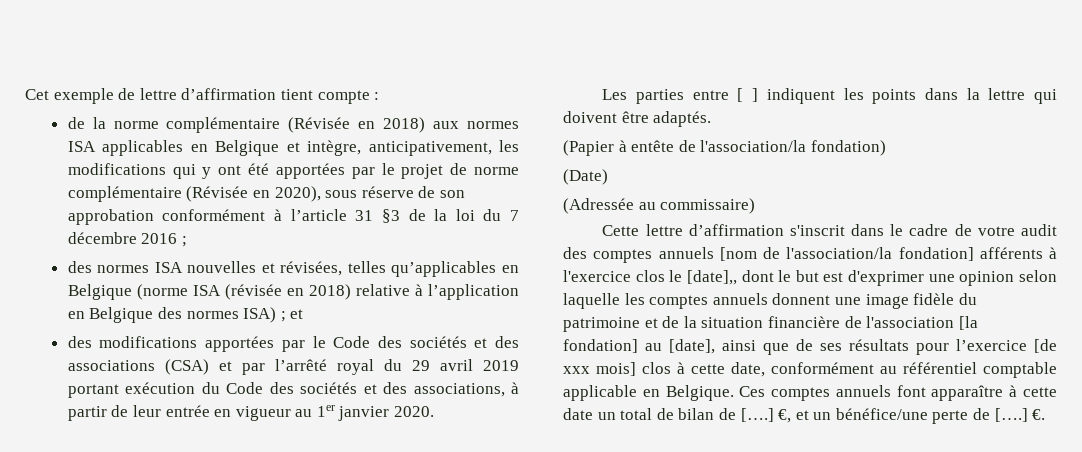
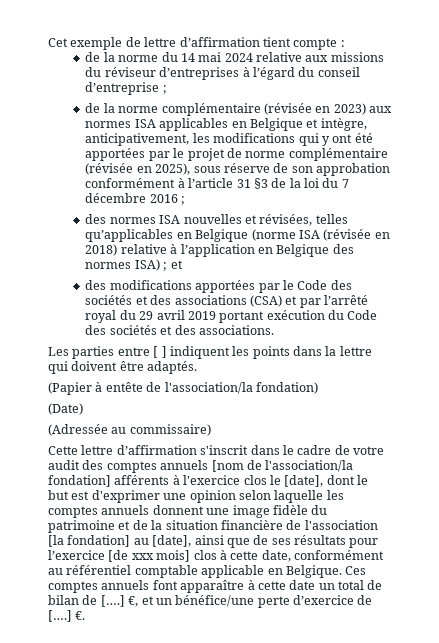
(380, 96) none -> [85,52,384,62] [85,67,360,80] [85,82,167,95] // de la norme du 14 mai 2024 relative aux missions du réviseur d’entreprises à l’égard du conseil d’entreprise ;
[288,117,426,133] (Révisée en 2018) -> [263,103,366,115] (révisée en 2023)
[186,186,321,202] (Révisée en 2020), -> [85,163,191,175] (révisée en 2025),
[413,382,519,397] [67,405,435,421] associations, à partir de leur entrée en vigueur au 1er janvier 2020. -> [198,325,274,335] associations.
[686,270,737,285] [date],, -> [284,475,324,487] [date],
(969, 417) none -> [293,595,354,605] d’exercice

